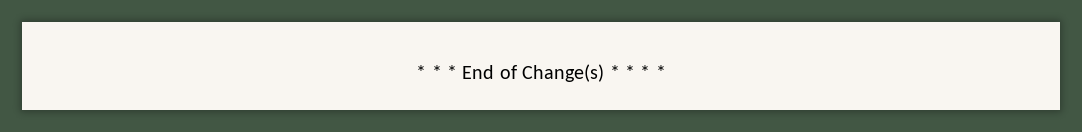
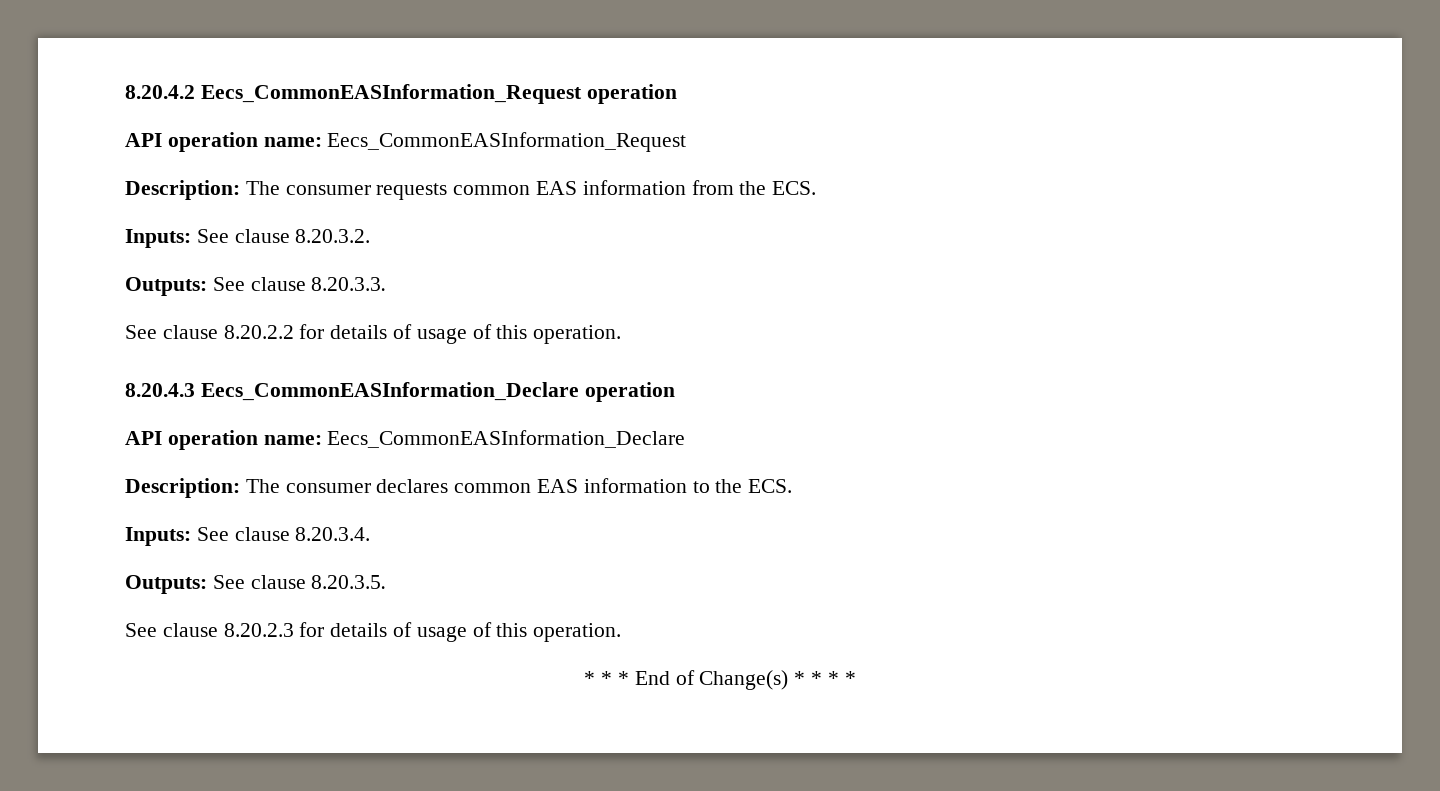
(416, 72) none -> [125,84,677,104] [125,132,687,152] [125,180,817,200] [125,229,371,248] [125,277,387,296] [125,324,622,344] [125,382,675,402] [125,430,686,450] [125,478,793,498] [125,527,371,546] [125,575,387,594] [125,622,622,642] 8.20.4.2 Eecs_CommonEASInformation_Request operation // API operation name: Eecs_CommonEASInformation_Request // Description: The consumer requests common EAS information from the ECS. // Inputs: See clause 8.20.3.2. // Outputs: See clause 8.20.3.3. // See clause 8.20.2.2 for details of usage of this operation. // 8.20.4.3 Eecs_CommonEASInformation_Declare operation // API operation name: Eecs_CommonEASInformation_Declare // Description: The consumer declares common EAS information to the ECS. // Inputs: See clause 8.20.3.4. // Outputs: See clause 8.20.3.5. // See clause 8.20.2.3 for details of usage of this operation. //

